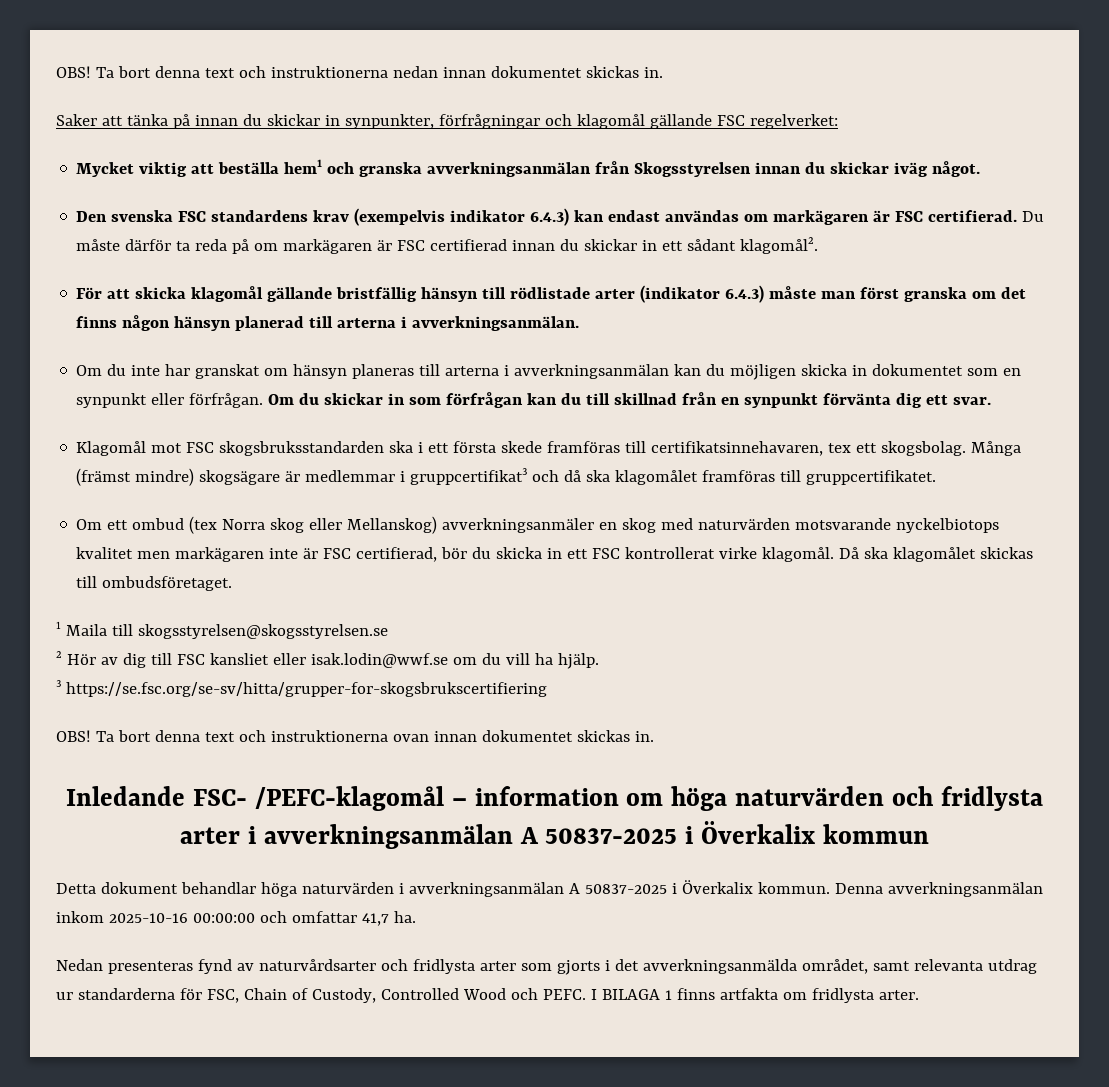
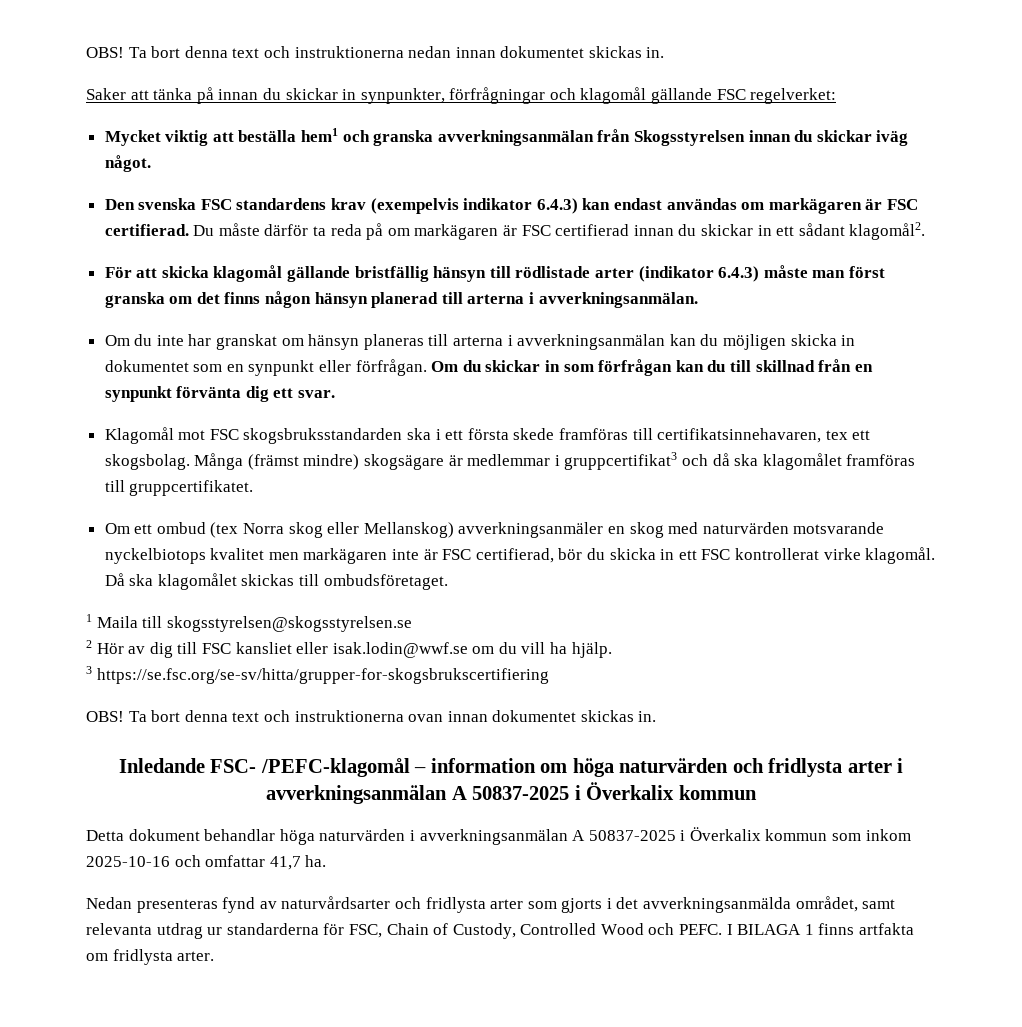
[757,882,1043,897] kommun. Denna avverkningsanmälan -> [765,829,862,841] kommun som
[192,913,255,923] 00:00:00 -> (170, 861) none

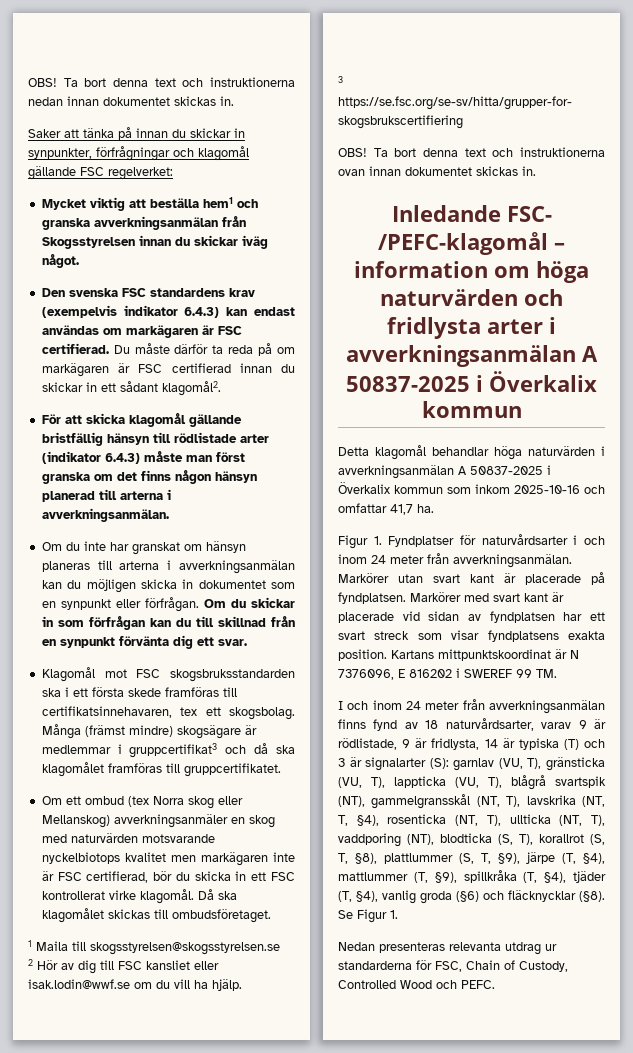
[128,829,200,841] dokument -> [375,445,426,460] klagomål
[86,896,896,913] Nedan presenteras fynd av naturvårdsarter och fridlysta arter som gjorts i det avverkningsanmälda området, samt -> [338,534,605,549] [338,553,572,568] [338,572,605,585] [338,592,564,604] [338,611,605,623] [338,630,605,642] [338,649,579,661] [338,668,557,680] [338,699,605,714] [338,718,606,731] [338,738,605,750] [338,757,605,771] [338,775,606,790] [338,794,605,809] [338,814,605,826] [338,833,605,847] [338,852,605,864] [338,870,606,883] [338,890,605,904] [338,909,398,923] [338,942,445,953] Figur 1. Fyndplatser för naturvårdsarter i och inom 24 meter från avverkningsanmälan. Markörer utan svart kant är placerade på fyndplatsen. Markörer med svart kant är placerade vid sidan av fyndplatsen har ett svart streck som visar fyndplatsens exakta position. Kartans mittpunktskoordinat är N 7376096, E 816202 i SWEREF 99 TM. // I och inom 24 meter från avverkningsanmälan finns fynd av 18 naturvårdsarter, varav 9 är rödlistade, 9 är fridlysta, 14 är typiska (T) och 3 är signalarter (S): garnlav (VU, T), gränsticka (VU, T), lappticka (VU, T), blågrå svartspik (NT), gammelgransskål (NT, T), lavskrika (NT, T, §4), rosenticka (NT, T), ullticka (NT, T), vaddporing (NT), blodticka (S, T), korallrot (S, T, §8), plattlummer (S, T, §9), järpe (T, §4), mattlummer (T, §9), spillkråka (T, §4), tjäder (T, §4), vanlig groda (§6) och fläcknycklar (§8). Se Figur 1. // Nedan presenteras
[726,923,915,935] [86,949,215,965] I BILAGA 1 finns artfakta om fridlysta arter. -> (495, 984) none

